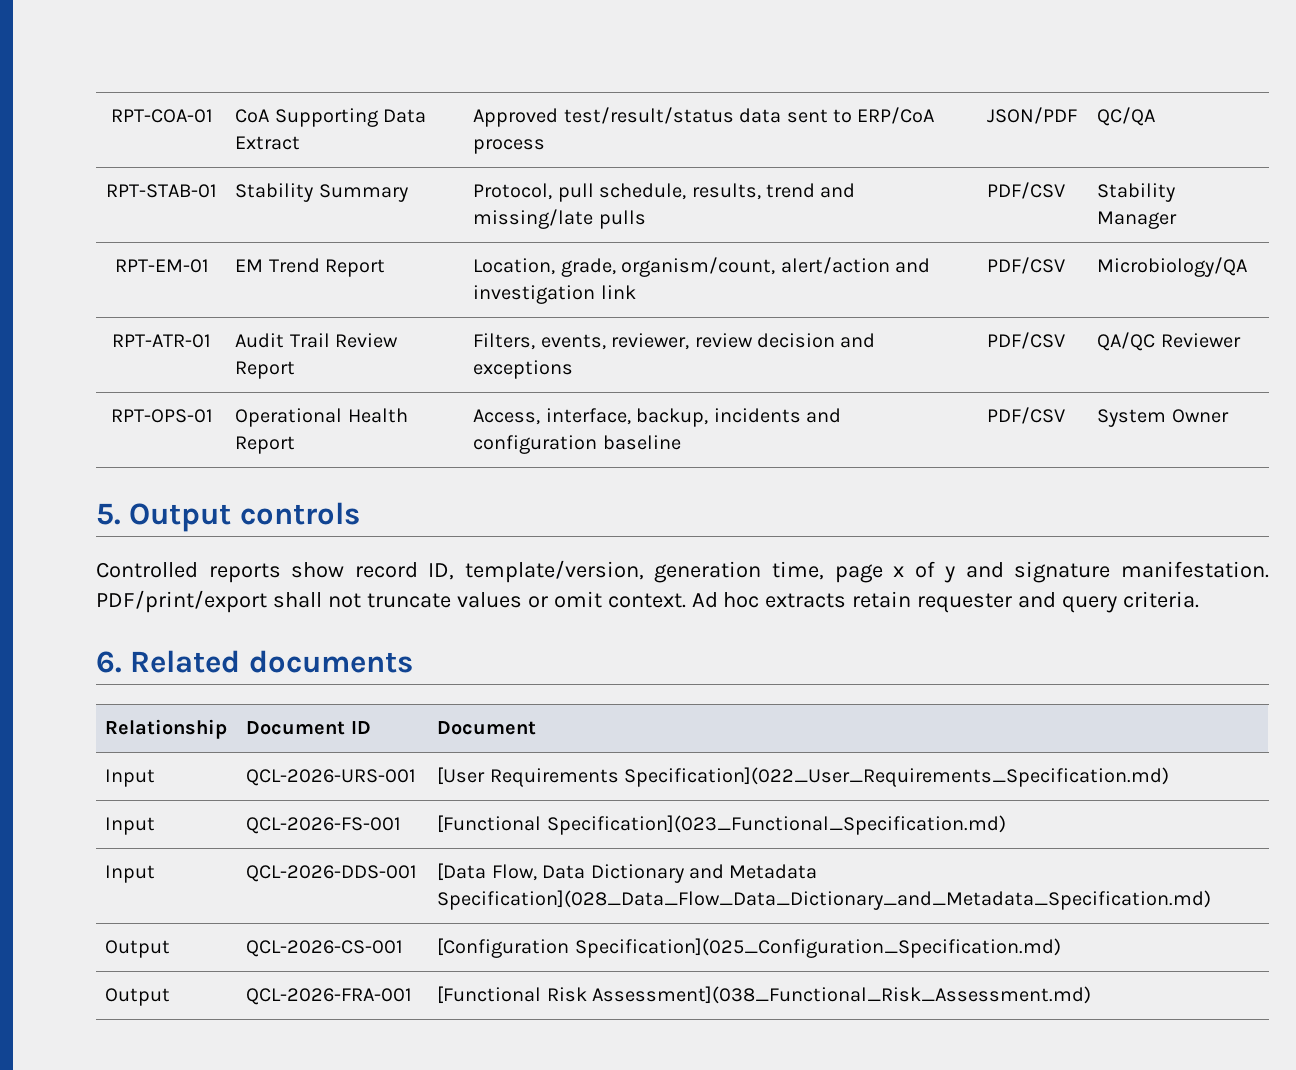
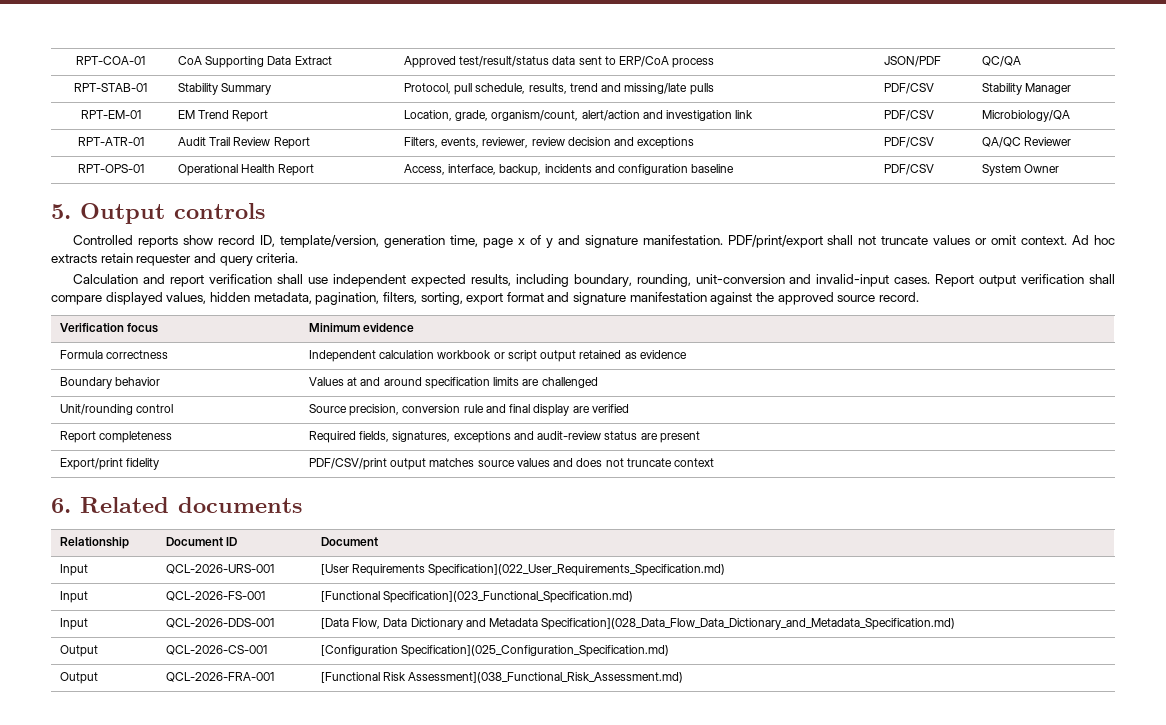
(1200, 599) none -> [73,274,1115,287] [51,292,919,305] [59,323,159,333] [308,323,415,332] [59,350,169,359] [308,350,687,362] [59,377,161,389] [308,377,598,389] [59,404,174,415] [308,404,629,416] [59,431,173,443] [308,431,700,443] [59,458,160,470] [308,458,715,470] // Calculation and report verification shall use independent expected results, including boundary, rounding, unit-conversion and invalid-input cases. Report output verification shall compare displayed values, hidden metadata, pagination, filters, sorting, export format and signature manifestation against the approved source record. // Verification focus | Minimum evidence // Formula correctness | Independent calculation workbook or script output retained as evidence // Boundary behavior | Values at and around specification limits are challenged // Unit/rounding control | Source precision, conversion rule and final display are verified // Report completeness | Required fields, signatures, exceptions and audit-review status are present // Export/print fidelity | PDF/CSV/print output matches source values and does not truncate context

